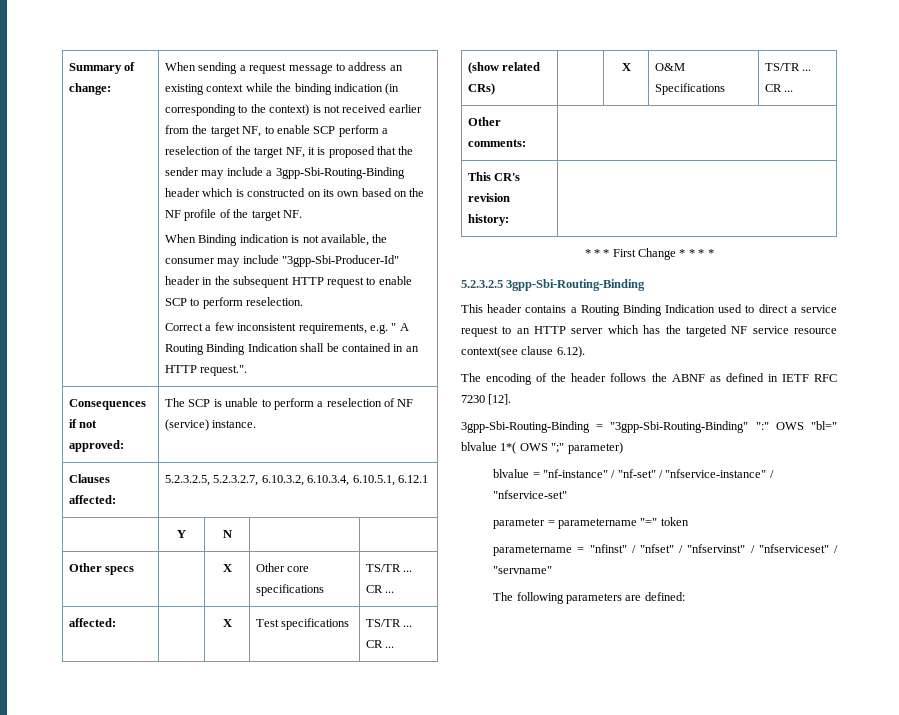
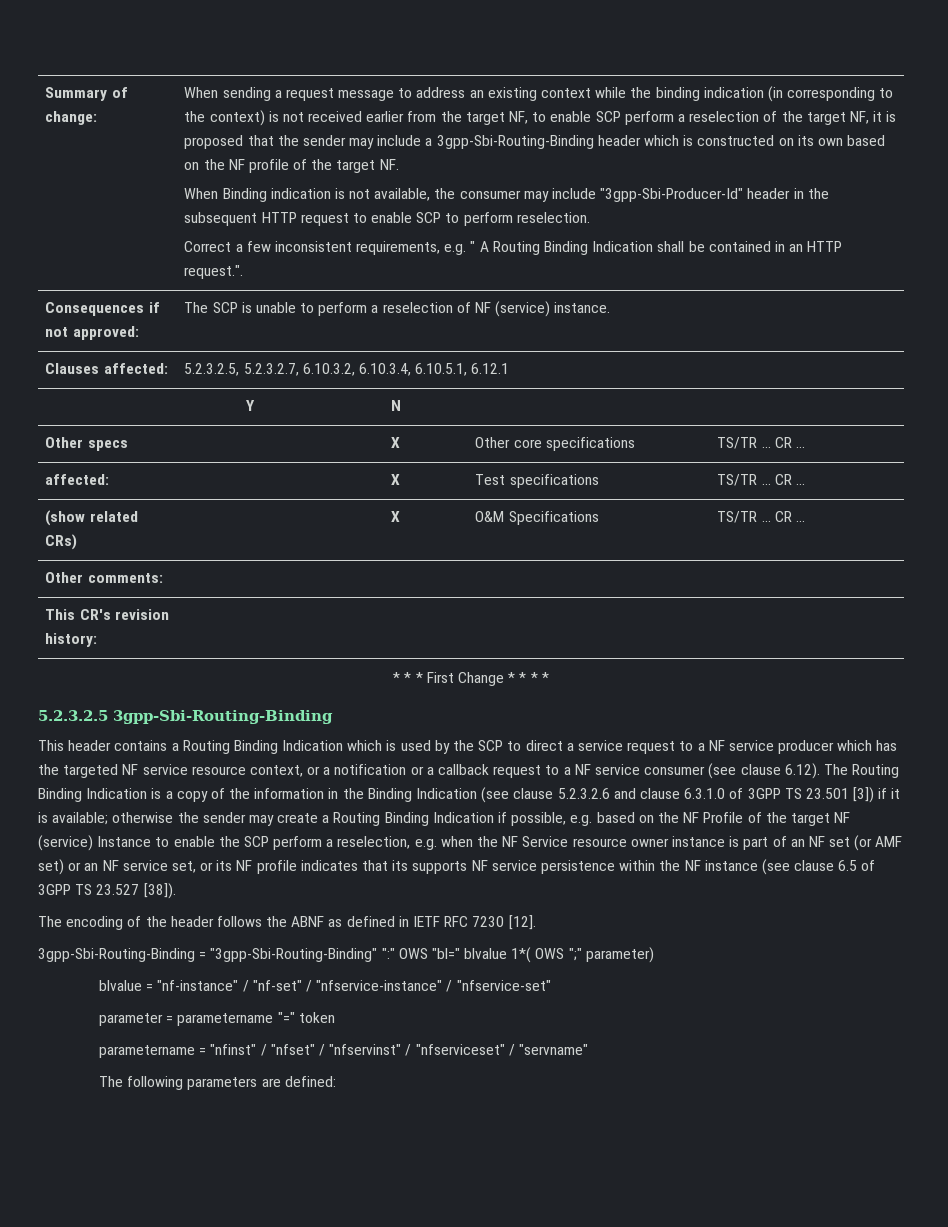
[718,304,743,313] used -> [347,740,504,754] which is used by the SCP
[516,326,604,334] an HTTP server -> [697,740,835,754] a NF service producer
[461,346,585,358] context(see clause 6.12). -> [249,763,900,779] [38,787,901,803] [38,812,851,826] [38,835,903,851] [38,859,876,875] [38,883,176,899] context, or a notification or a callback request to a NF service consumer (see clause 6.12). The Routing Binding Indication is a copy of the information in the Binding Indication (see clause 5.2.3.2.6 and clause 6.3.1.0 of 3GPP TS 23.501 [3]) if it is available; otherwise the sender may create a Routing Binding Indication if possible, e.g. based on the NF Profile of the target NF (service) Instance to enable the SCP perform a reselection, e.g. when the NF Service resource owner instance is part of an NF set (or AMF set) or an NF service set, or its NF profile indicates that its supports NF service persistence within the NF instance (see clause 6.5 of 3GPP TS 23.527 [38]).

